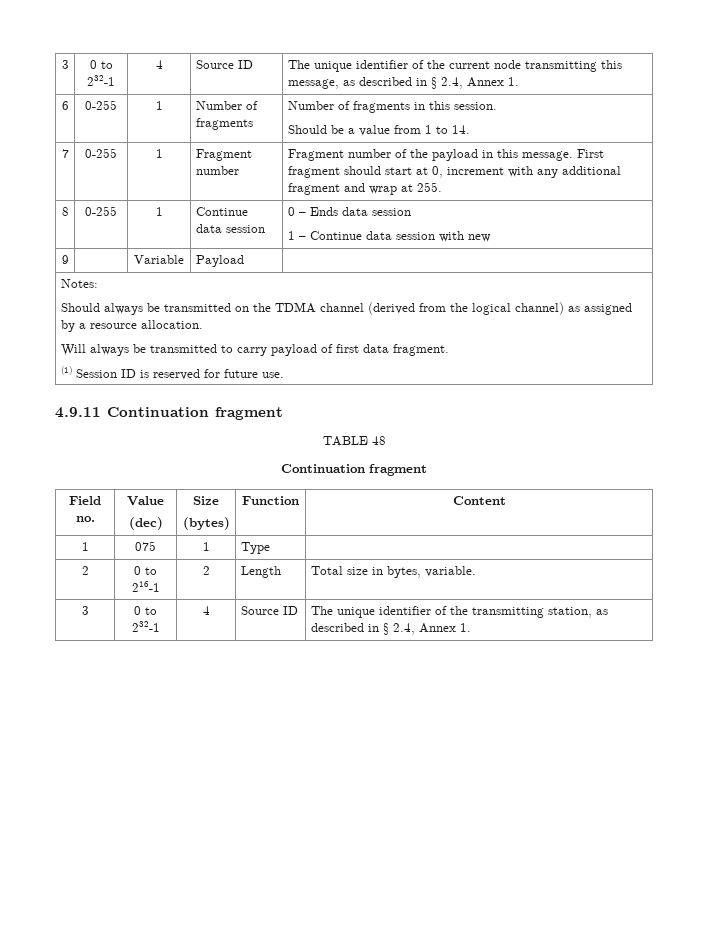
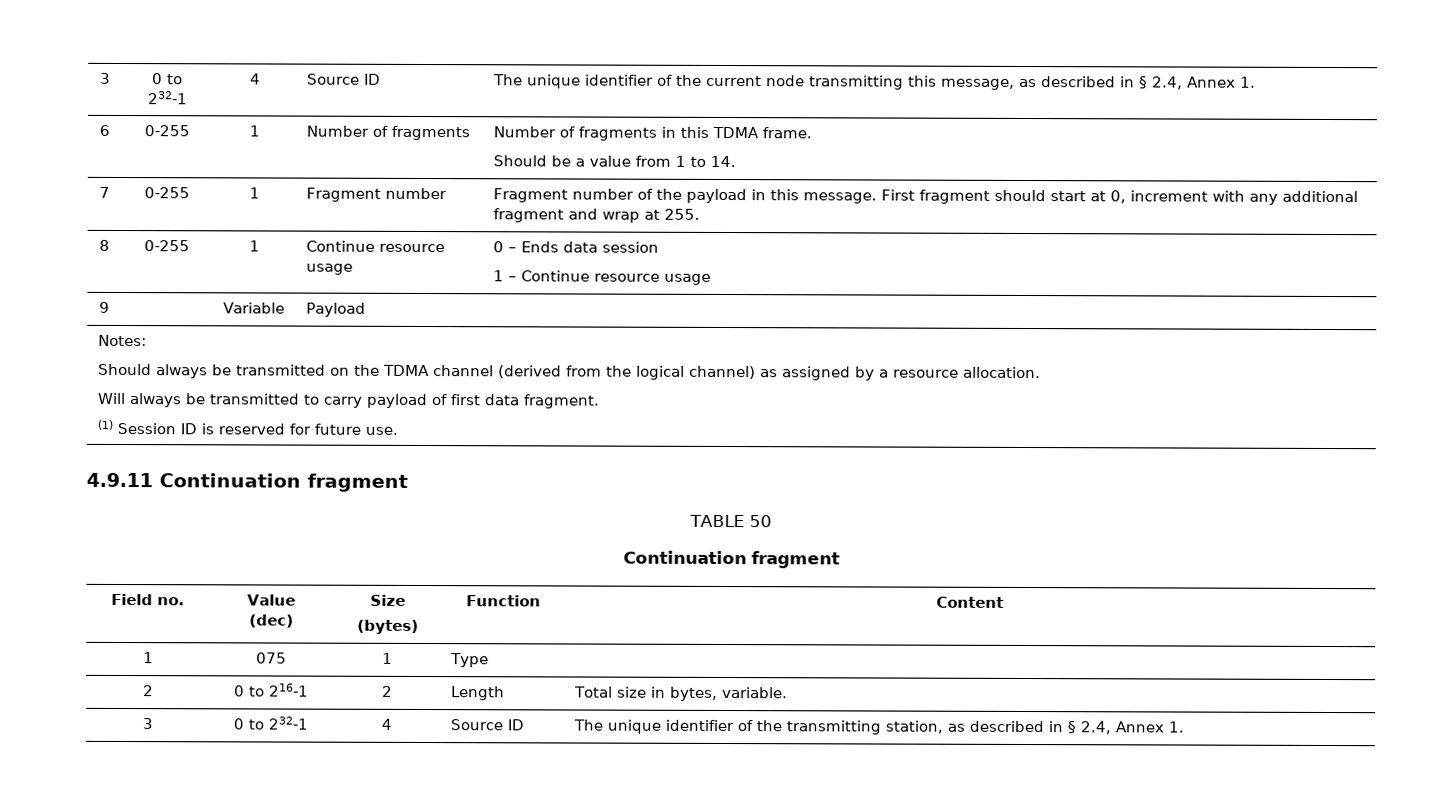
[453,102,497,110] session. -> [712,126,813,139] TDMA frame.
[195,224,265,233] data session -> [379,243,446,253] [306,263,354,275] resource usage
[365,231,491,242] data session with new -> [594,273,712,285] resource usage
[371,436,386,445] 48 -> [748,515,772,528] 50

